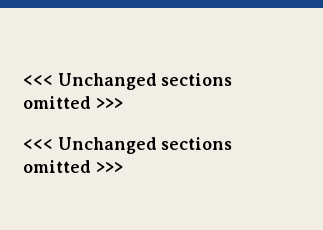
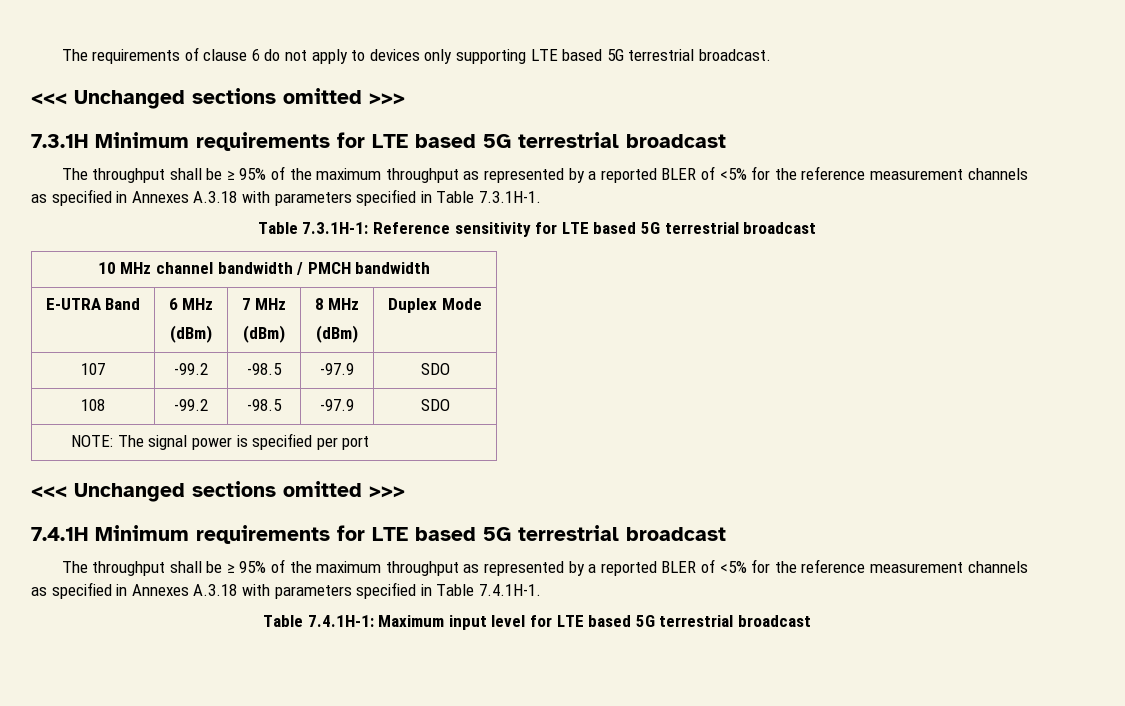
[23,73,233,90] [23,96,123,109] [23,137,233,154] [23,160,123,173] <<< Unchanged sections omitted >>> // <<< Unchanged sections omitted >>> -> [61,47,771,64] [31,88,405,109] [31,132,726,151] [61,166,1028,183] [31,189,541,206] [257,222,817,237] [97,262,431,275] [45,298,141,310] [168,298,214,310] [170,325,212,343] [241,298,287,310] [243,325,285,343] [314,298,360,310] [316,325,358,343] [388,298,482,313] [81,363,105,375] [174,363,208,375] [247,363,282,375] [320,363,354,375] [420,363,450,375] [81,399,105,411] [174,399,208,411] [247,399,282,411] [320,399,354,411] [420,399,450,411] [71,433,370,450] [31,481,405,502] [31,525,726,544] [61,559,1028,576] [31,582,541,599] [263,615,811,630] The requirements of clause 6 do not apply to devices only supporting LTE based 5G terrestrial broadcast. // <<< Unchanged sections omitted >>> // 7.3.1H Minimum requirements for LTE based 5G terrestrial broadcast // The throughput shall be ≥ 95% of the maximum throughput as represented by a reported BLER of <5% for the reference measurement channels as specified in Annexes A.3.18 with parameters specified in Table 7.3.1H-1. // Table 7.3.1H-1: Reference sensitivity for LTE based 5G terrestrial broadcast // 10 MHz channel bandwidth / PMCH bandwidth // E-UTRA Band | 6 MHz // (dBm) | 7 MHz // (dBm) | 8 MHz // (dBm) | Duplex Mode // 107 | -99.2 | -98.5 | -97.9 | SDO // 108 | -99.2 | -98.5 | -97.9 | SDO // NOTE: The signal power is specified per port // <<< Unchanged sections omitted >>> // 7.4.1H Minimum requirements for LTE based 5G terrestrial broadcast // The throughput shall be ≥ 95% of the maximum throughput as represented by a reported BLER of <5% for the reference measurement channels as specified in Annexes A.3.18 with parameters specified in Table 7.4.1H-1. // Table 7.4.1H-1: Maximum input level for LTE based 5G terrestrial broadcast

